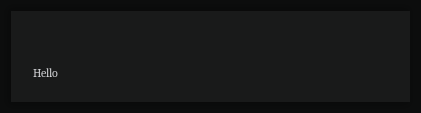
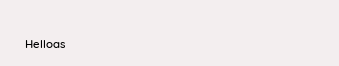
[33,68,58,77] Hello -> [25,40,66,48] Helloas

